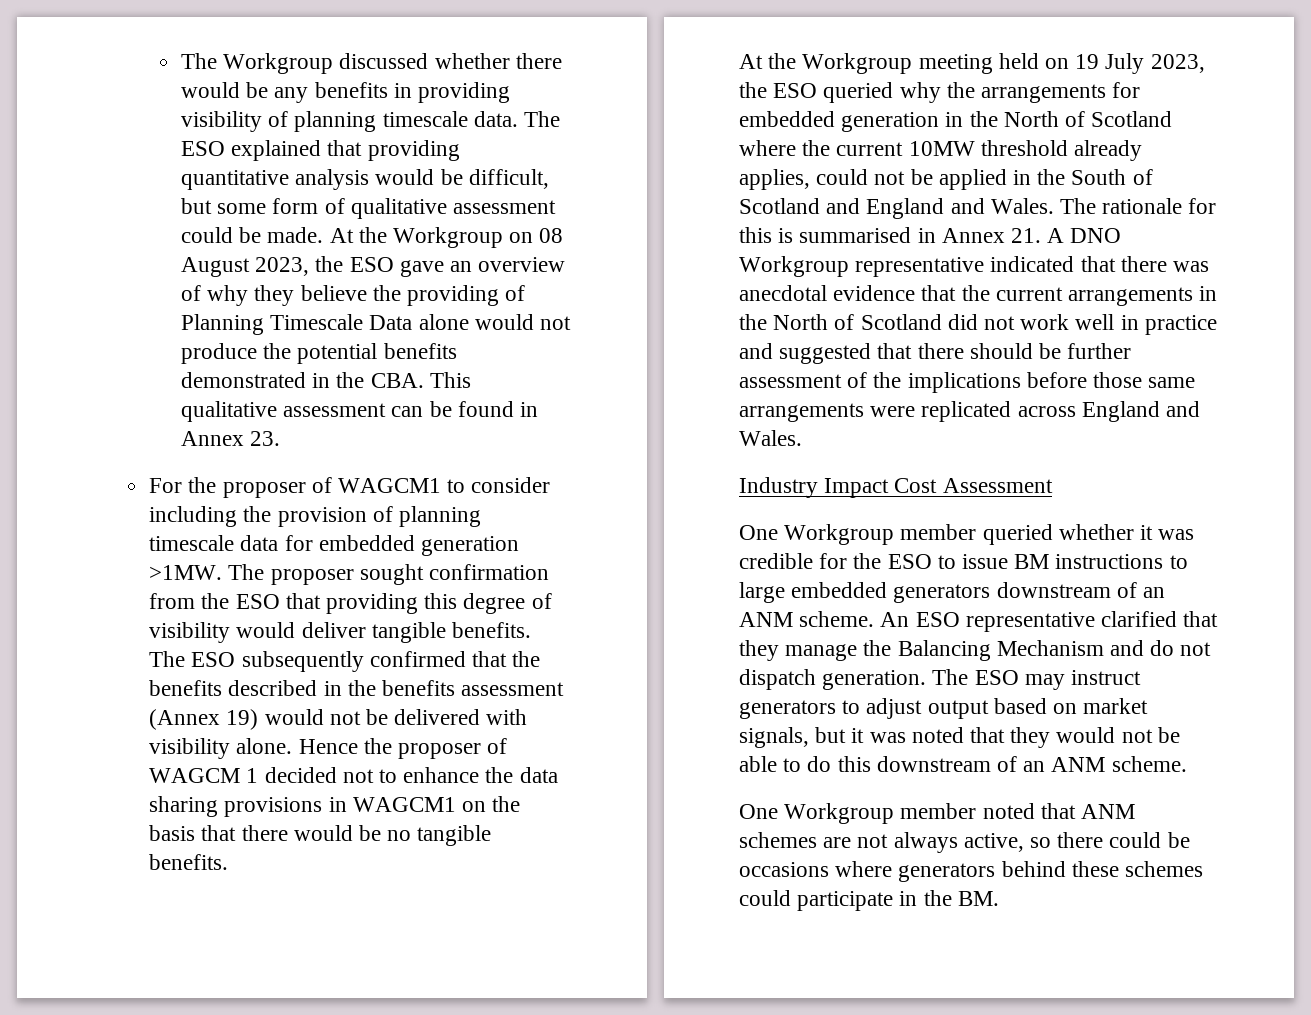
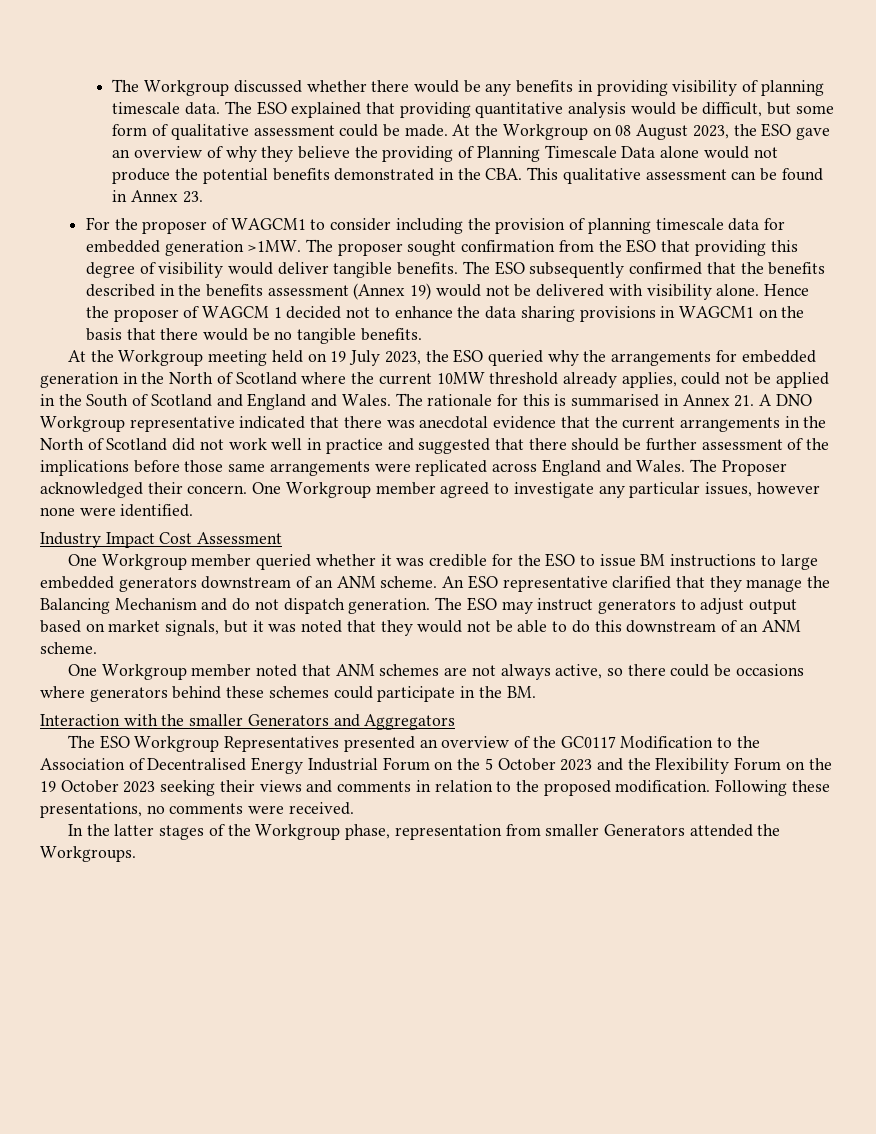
(802, 438) none -> [689,459,787,476] [40,482,820,498] [40,504,194,517] The Proposer acknowledged their concern. One Workgroup member agreed to investigate any particular issues, however none were identified.
(999, 898) none -> [40,714,456,730] [67,735,760,752] [40,757,832,774] [40,779,830,796] [40,802,354,818] [67,824,781,840] [40,846,136,862] // Interaction with the smaller Generators and Aggregators // The ESO Workgroup Representatives presented an overview of the GC0117 Modification to the Association of Decentralised Energy Industrial Forum on the 5 October 2023 and the Flexibility Forum on the 19 October 2023 seeking their views and comments in relation to the proposed modification. Following these presentations, no comments were received. // In the latter stages of the Workgroup phase, representation from smaller Generators attended the Workgroups.

